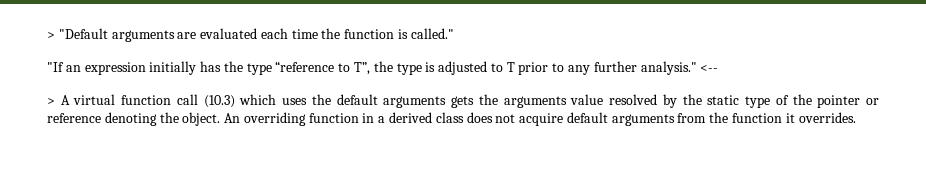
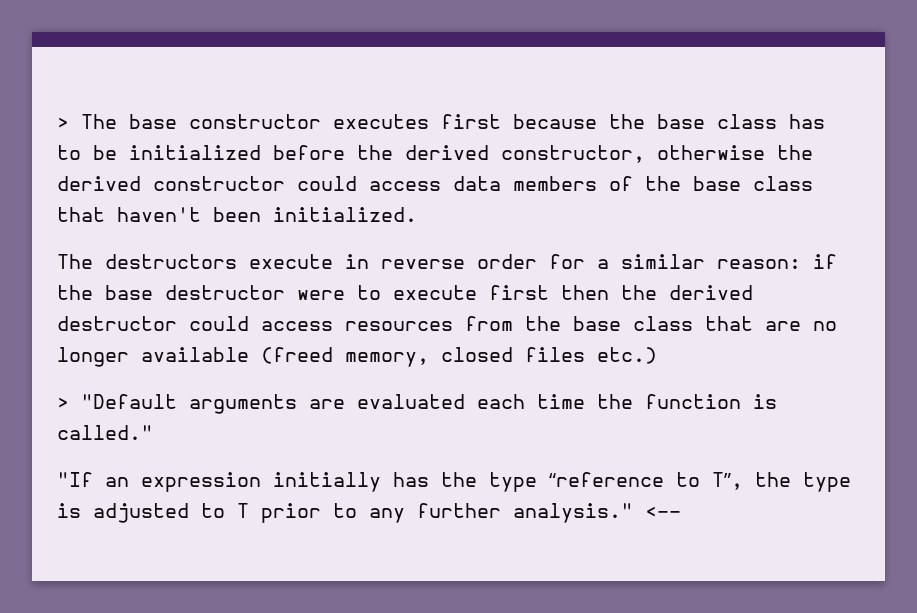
[47,32,55,39] > -> [57,114,825,129] [57,145,813,163] [57,176,813,191] [57,207,417,222] [57,254,837,269] [57,285,753,300] [57,316,837,331] [57,347,657,367] [57,397,69,409] > The base constructor executes first because the base class has to be initialized before the derived constructor, otherwise the derived constructor could access data members of the base class that haven't been initialized. // The destructors execute in reverse order for a similar reason: if the base destructor were to execute first then the derived destructor could access resources from the base class that are no longer available (freed memory, closed files etc.) // >
[47,94,880,108] [47,112,856,126] // > A virtual function call (10.3) which uses the default arguments gets the arguments value resolved by the static type of the pointer or reference denoting the object. An overriding function in a derived class does not acquire default arguments from the function it overrides. -> (681, 512) none

